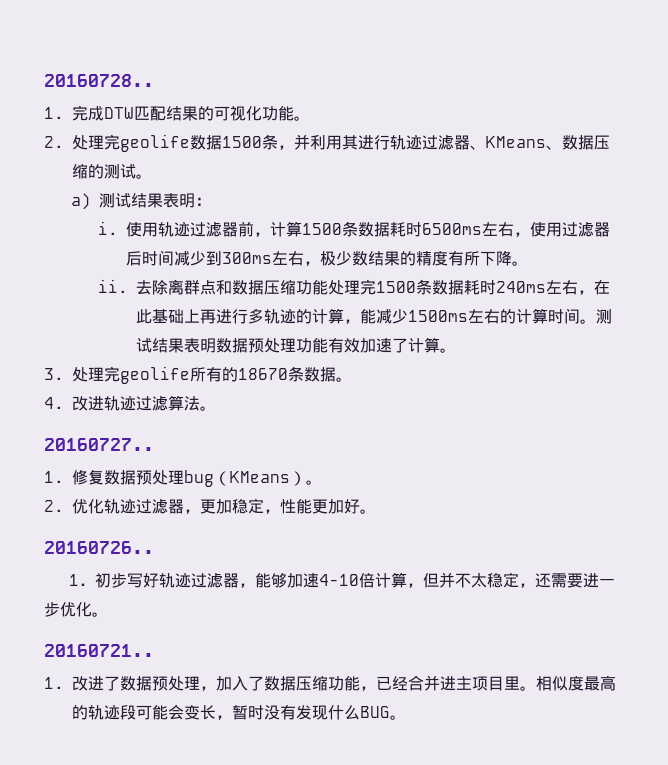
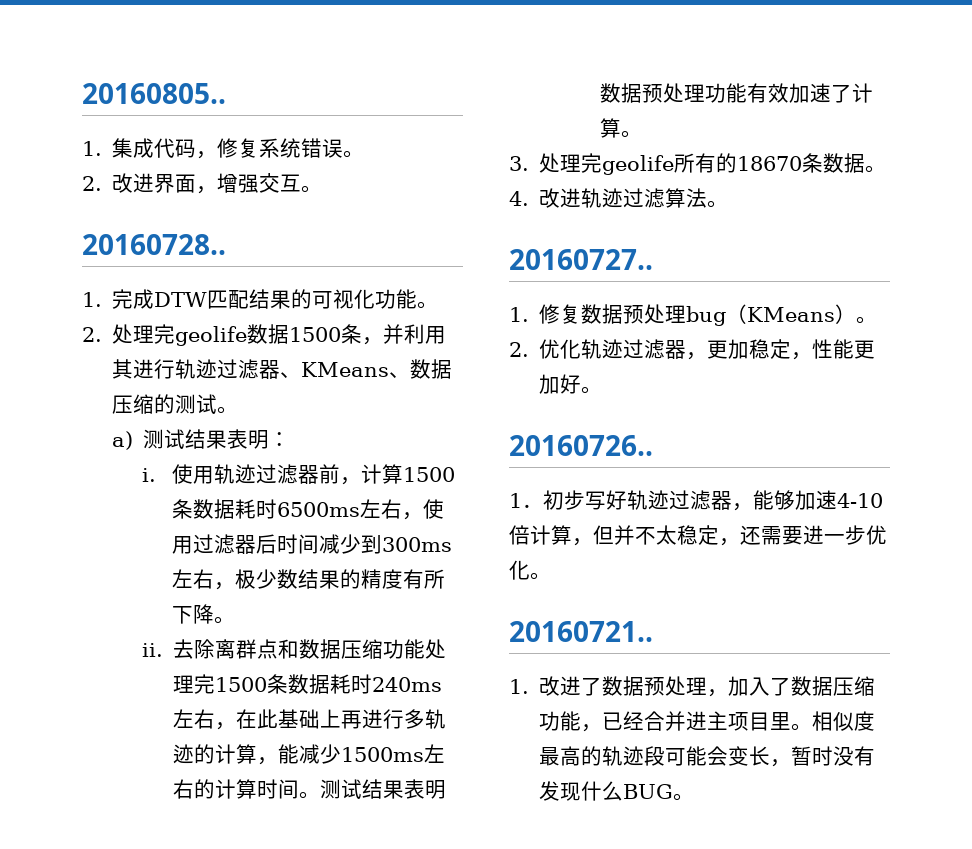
(44, 80) none -> [82,83,226,104] [82,138,365,159] [82,173,323,194] 20160805.. // 1.集成代码，修复系统错误。 // 2.改进界面，增强交互。 //

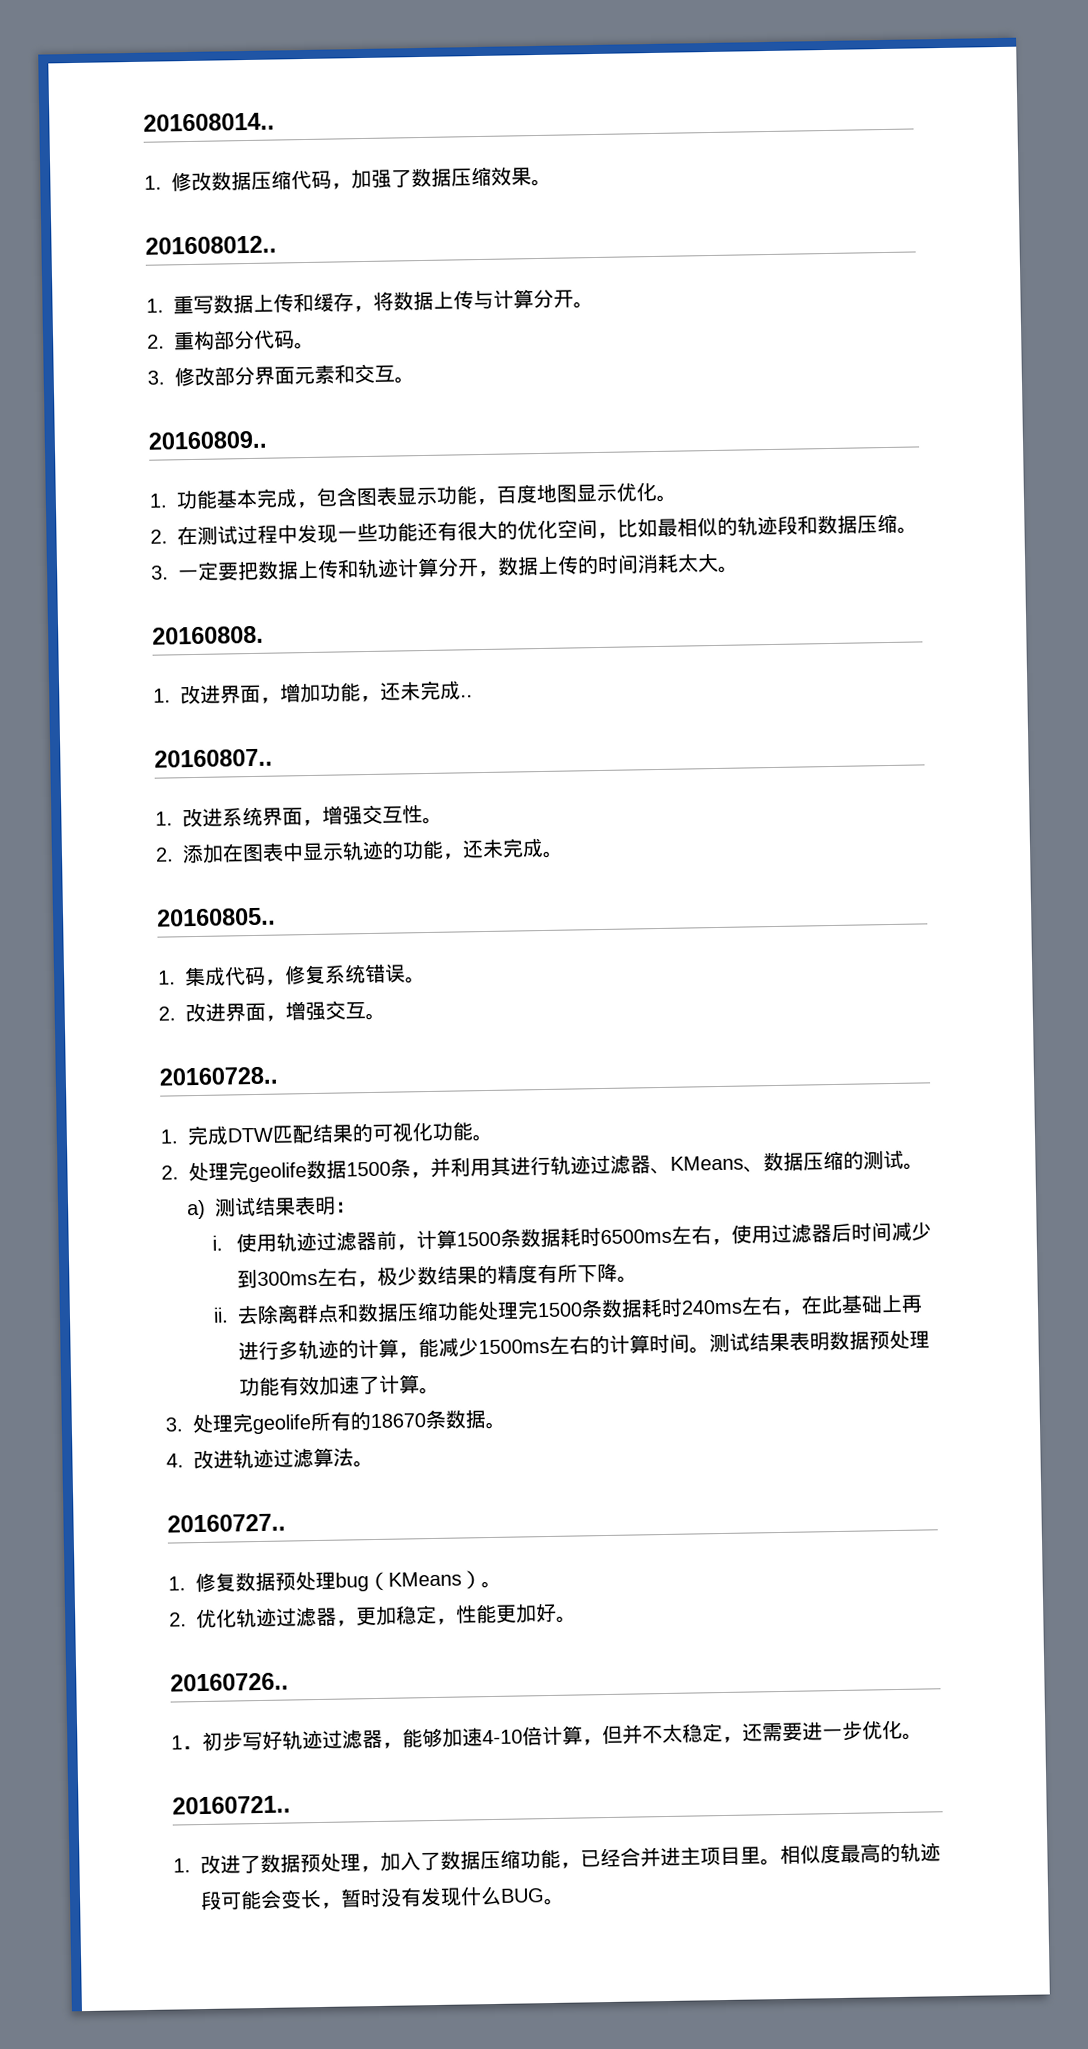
(82, 93) none -> [143,112,275,132] [144,166,552,192] [145,235,277,255] [146,288,594,315] [147,329,315,351] [147,363,415,387] [148,430,267,450] [149,481,677,510] [150,513,918,546] [151,552,739,581] [152,625,264,645] [153,680,473,705] [154,748,273,768] [155,804,443,828] [155,837,564,864] 201608014.. // 1.修改数据压缩代码，加强了数据压缩效果。 // 201608012.. // 1.重写数据上传和缓存，将数据上传与计算分开。 // 2.重构部分代码。 // 3.修改部分界面元素和交互。 // 20160809.. // 1.功能基本完成，包含图表显示功能，百度地图显示优化。 // 2.在测试过程中发现一些功能还有很大的优化空间，比如最相似的轨迹段和数据压缩。 // 3.一定要把数据上传和轨迹计算分开，数据上传的时间消耗太大。 // 20160808. // 1.改进界面，增加功能，还未完成.. // 20160807.. // 1.改进系统界面，增强交互性。 // 2.添加在图表中显示轨迹的功能，还未完成。 //

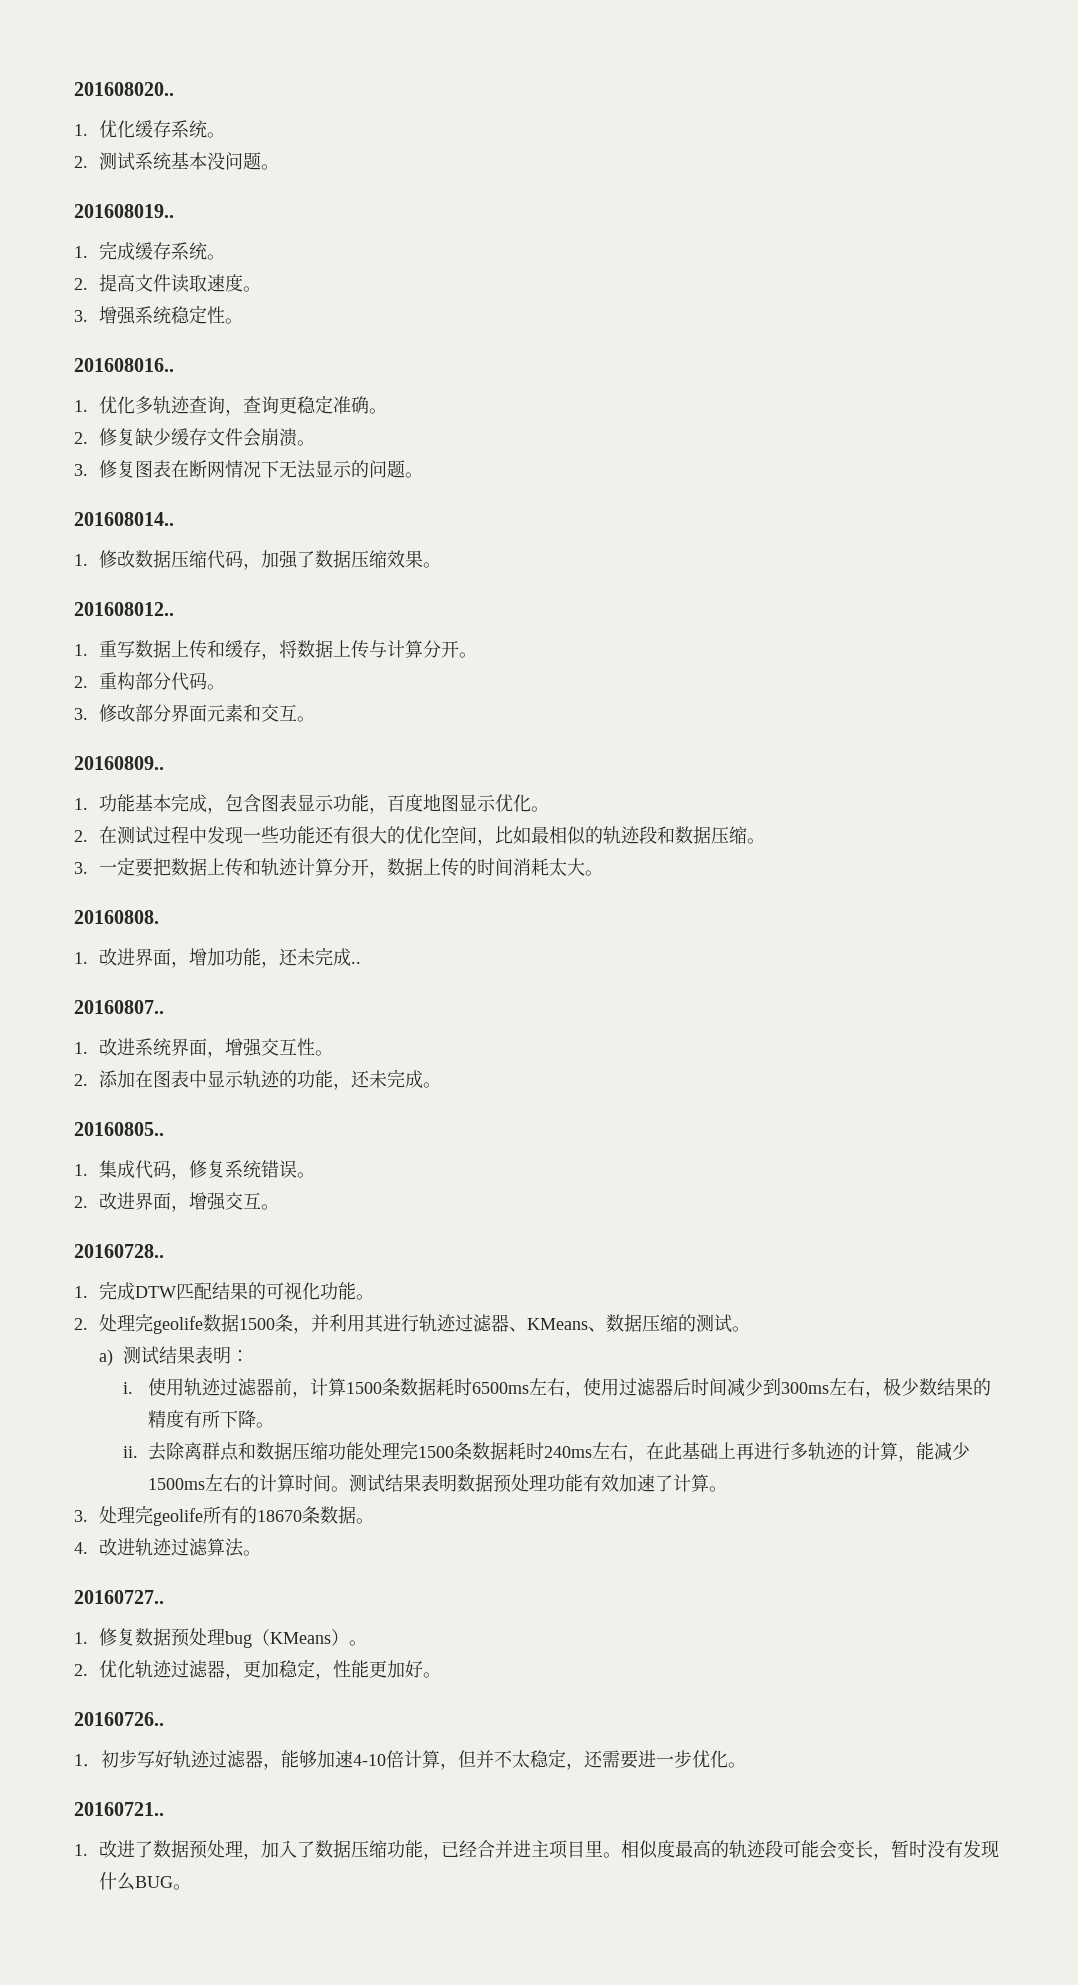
(143, 122) none -> [74,82,174,96] [74,120,225,138] [74,152,279,171] [74,204,174,218] [74,241,225,260] [74,274,261,293] [74,305,243,325] [74,358,174,372] [74,395,387,416] [74,428,315,447] [74,460,423,479] 201608020.. // 1.优化缓存系统。 // 2.测试系统基本没问题。 // 201608019.. // 1.完成缓存系统。 // 2.提高文件读取速度。 // 3.增强系统稳定性。 // 201608016.. // 1.优化多轨迹查询，查询更稳定准确。 // 2.修复缺少缓存文件会崩溃。 // 3.修复图表在断网情况下无法显示的问题。 //

